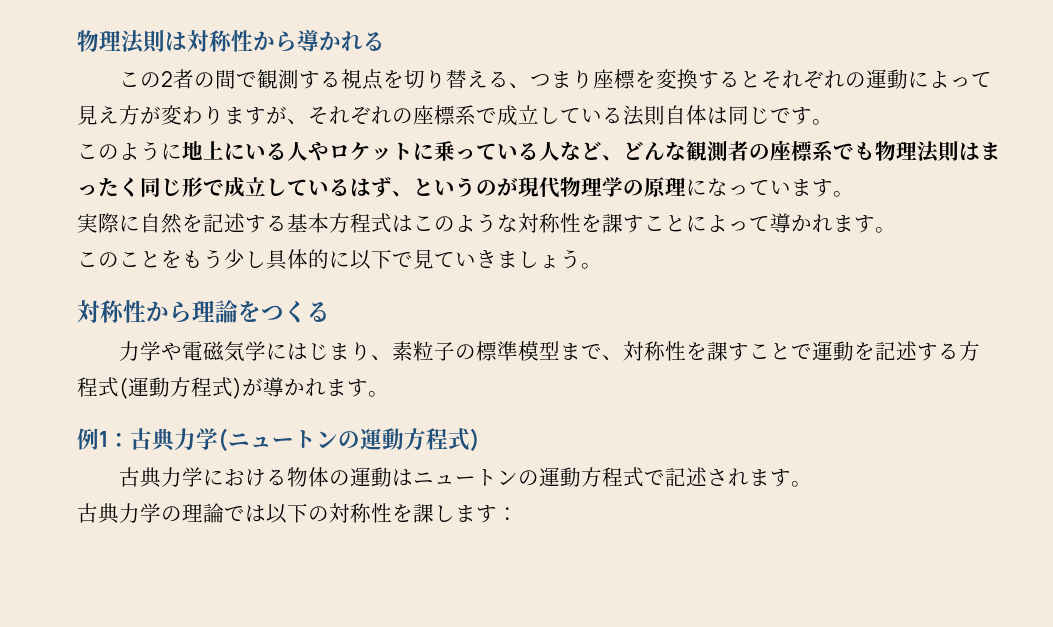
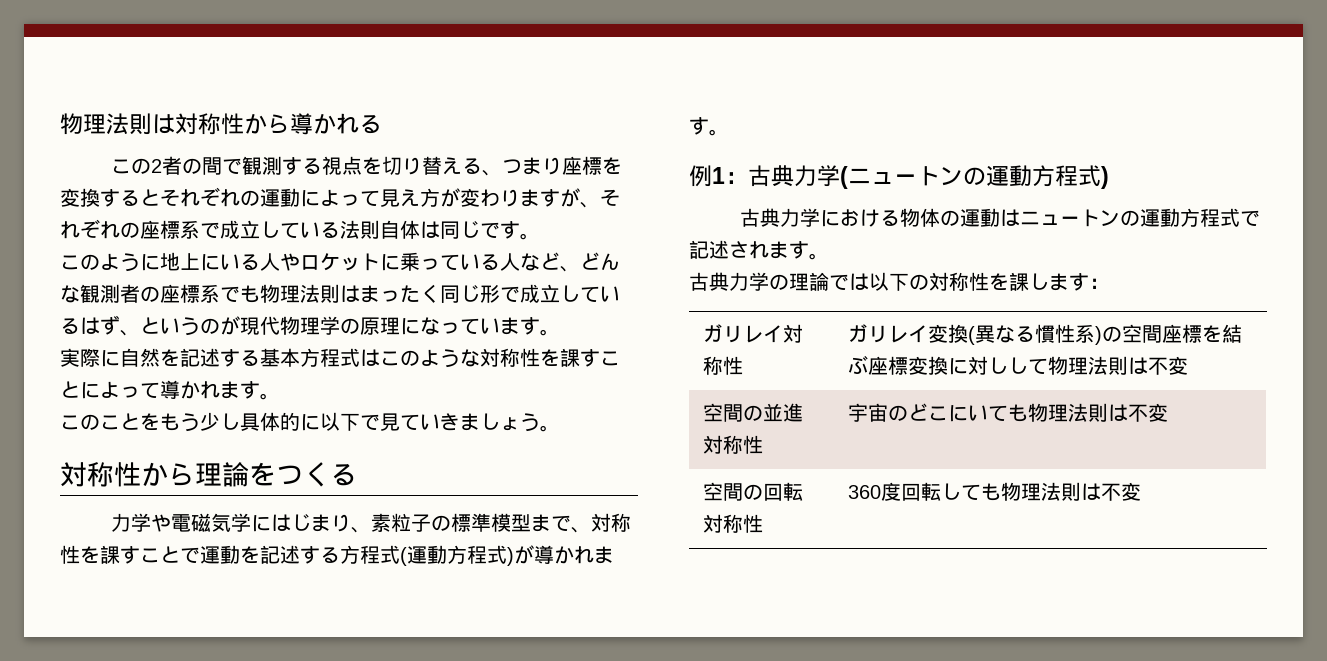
(518, 514) none -> [703,324,804,343] [703,356,744,375] [848,324,1243,345] [848,355,1189,375] [703,403,804,422] [703,435,764,454] [848,403,1169,422] [703,482,804,501] [703,514,764,533] [848,482,1142,501] // ガリレイ対称性 | ガリレイ変換(異なる慣性系)の空間座標を結ぶ座標変換に対しして物理法則は不変 // 空間の並進対称性 | 宇宙のどこにいても物理法則は不変 // 空間の回転対称性 | 360度回転しても物理法則は不変

